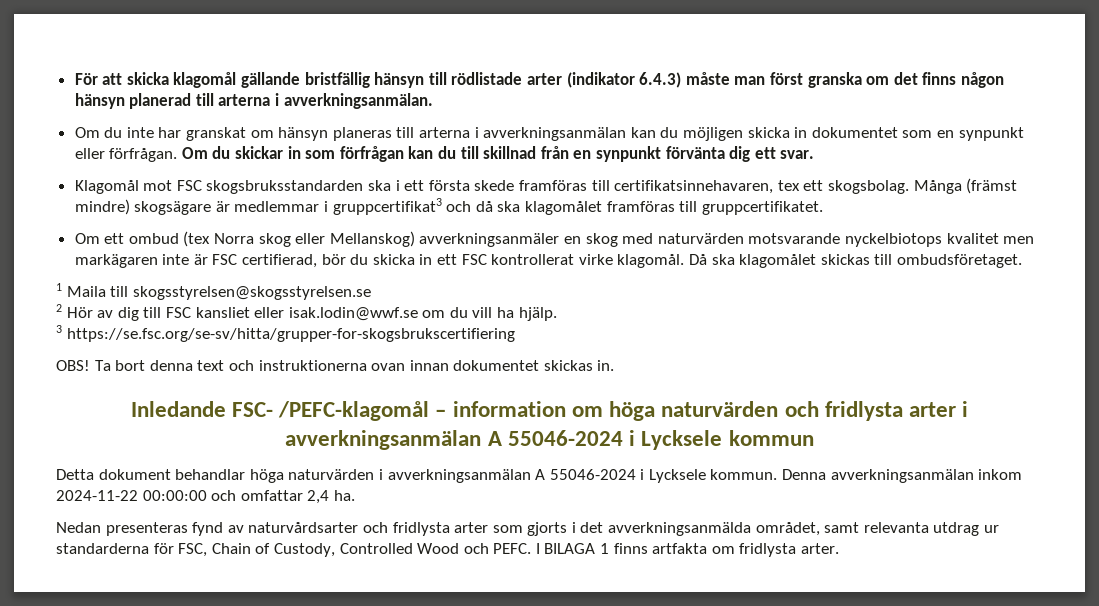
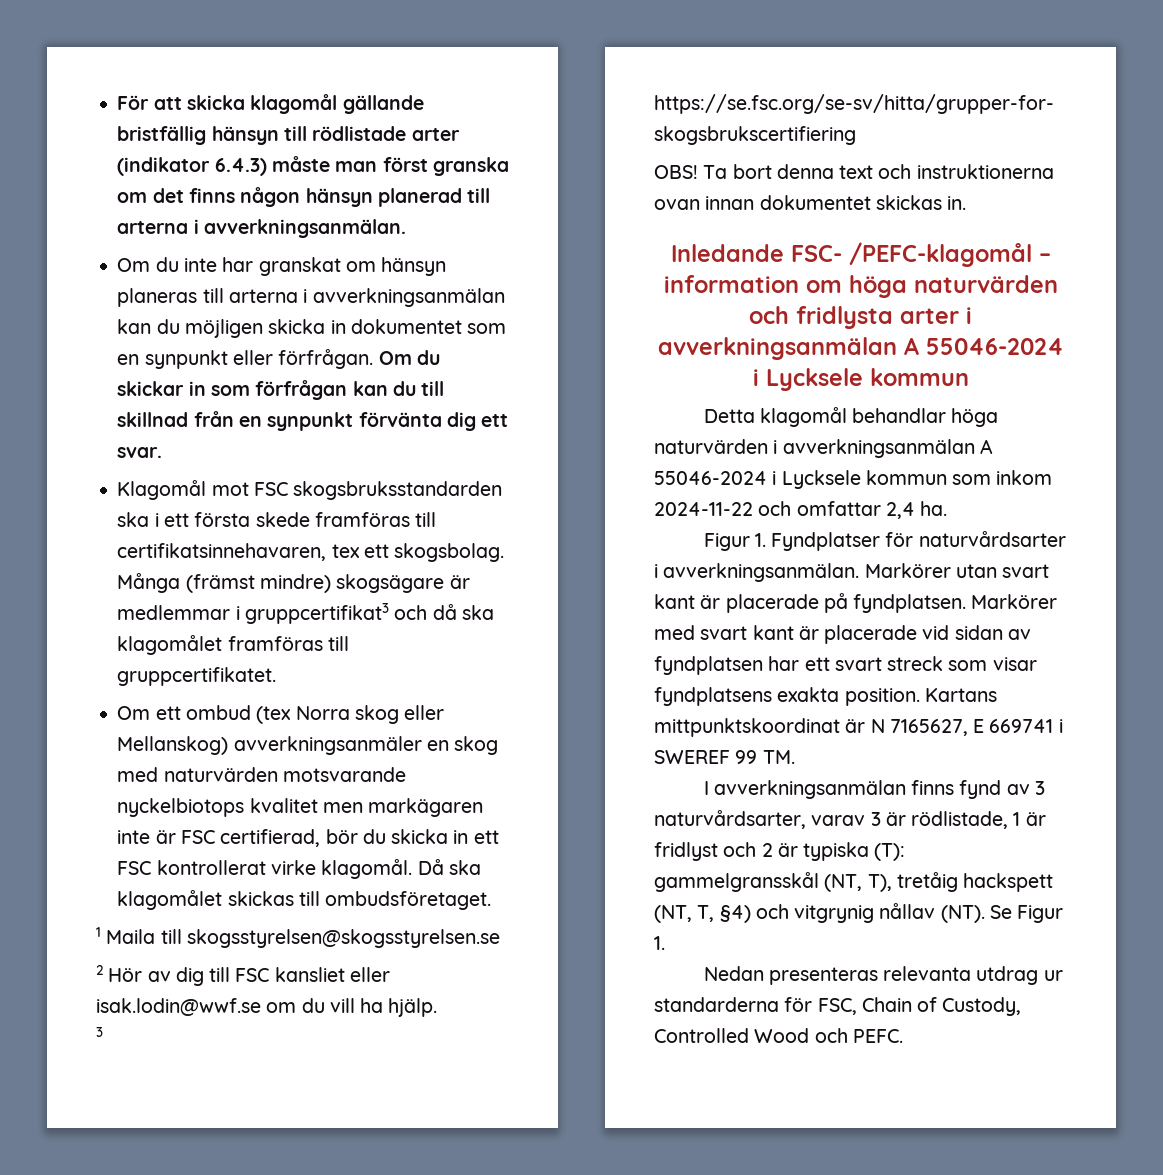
[98,469,171,480] dokument -> [759,407,847,427] klagomål
[710,469,974,483] kommun. Denna avverkningsanmälan -> [865,470,992,485] kommun som
[142,490,207,501] 00:00:00 -> (753, 509) none
[56,522,860,536] Nedan presenteras fynd av naturvårdsarter och fridlysta arter som gjorts i det avverkningsanmälda området, samt -> [703,531,1066,551] [654,563,1050,582] [654,593,1058,613] [654,625,1031,644] [654,656,1037,675] [654,687,997,706] [654,718,1063,737] [654,750,795,764] [703,780,1045,799] [654,810,1046,829] [654,842,906,861] [654,872,1054,892] [654,903,1064,923] [654,936,665,950] [703,966,878,985] Figur 1. Fyndplatser för naturvårdsarter i avverkningsanmälan. Markörer utan svart kant är placerade på fyndplatsen. Markörer med svart kant är placerade vid sidan av fyndplatsen har ett svart streck som visar fyndplatsens exakta position. Kartans mittpunktskoordinat är N 7165627, E 669741 i SWEREF 99 TM. // I avverkningsanmälan finns fynd av 3 naturvårdsarter, varav 3 är rödlistade, 1 är fridlyst och 2 är typiska (T): gammelgransskål (NT, T), tretåig hackspett (NT, T, §4) och vitgrynig nållav (NT). Se Figur 1. // Nedan presenteras
[535,543,840,557] I BILAGA 1 finns artfakta om fridlysta arter. -> (903, 1036) none

